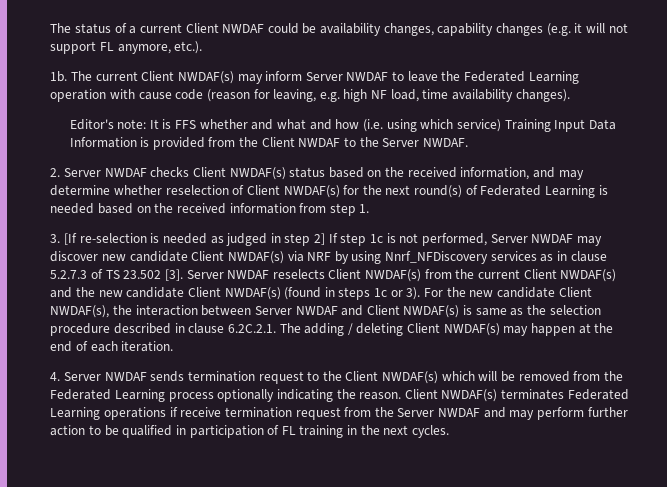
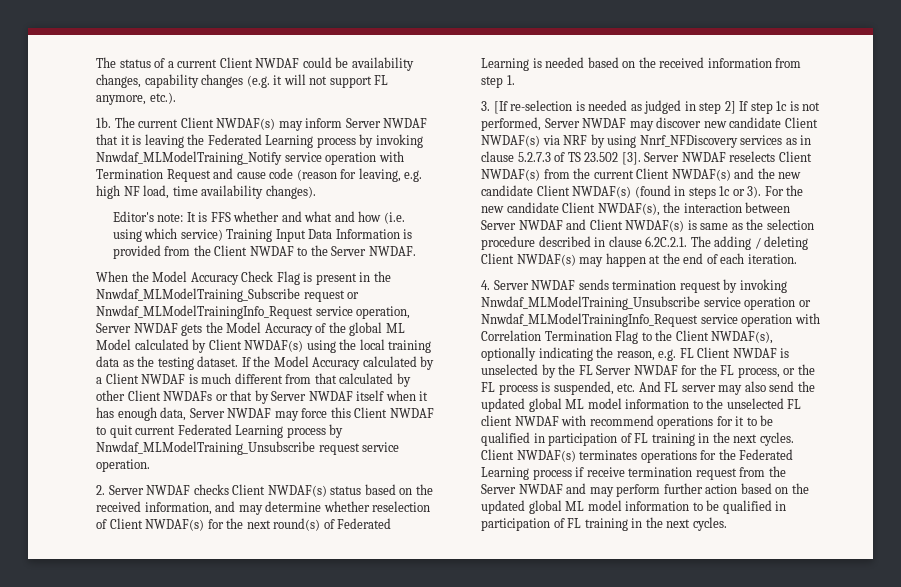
[392,71,579,84] [50,89,135,102] to leave the Federated Learning operation with -> [96,134,423,148] [96,151,404,165] [96,168,234,182] that it is leaving the Federated Learning process by invoking Nnwdaf_MLModelTraining_Notify service operation with Termination Request and
(468, 142) none -> [96,271,391,285] [96,288,360,302] [96,305,411,319] [96,322,405,336] [96,339,432,353] [96,356,435,370] [96,373,411,387] [96,390,429,404] [96,407,434,421] [96,424,344,438] [96,441,400,455] [96,459,151,472] // When the Model Accuracy Check Flag is present in the Nnwdaf_MLModelTraining_Subscribe request or Nnwdaf_MLModelTrainingInfo_Request service operation, Server NWDAF gets the Model Accuracy of the global ML Model calculated by Client NWDAF(s) using the local training data as the testing dataset. If the Model Accuracy calculated by a Client NWDAF is much different from that calculated by other Client NWDAFs or that by Server NWDAF itself when it has enough data, Server NWDAF may force this Client NWDAF to quit current Federated Learning process by Nnwdaf_MLModelTraining_Unsubscribe request service operation.
[307,371,623,384] [50,389,629,402] [50,407,166,420] to the Client NWDAF(s) which will be removed from the Federated Learning process optionally indicating the reason. Client NWDAF(s) terminates Federated Learning operations -> [723,279,787,293] [481,296,811,310] [481,313,820,327] [481,330,774,344] [481,347,790,361] [481,364,815,378] [481,381,815,395] [481,398,802,412] [481,415,774,429] [481,432,794,446] [481,449,794,463] [481,467,572,480] by invoking Nnwdaf_MLModelTraining_Unsubscribe service operation or Nnwdaf_MLModelTrainingInfo_Request service operation with Correlation Termination Flag to the Client NWDAF(s), optionally indicating the reason, e.g. FL Client NWDAF is unselected by the FL Server NWDAF for the FL process, or the FL process is suspended, etc. And FL server may also send the updated global ML model information to the unselected FL client NWDAF with recommend operations for it to be qualified in participation of FL training in the next cycles. Client NWDAF(s) terminates operations for the Federated Learning process
(86, 430) none -> [740,483,809,494] [481,500,690,514] based on the updated global ML model information

